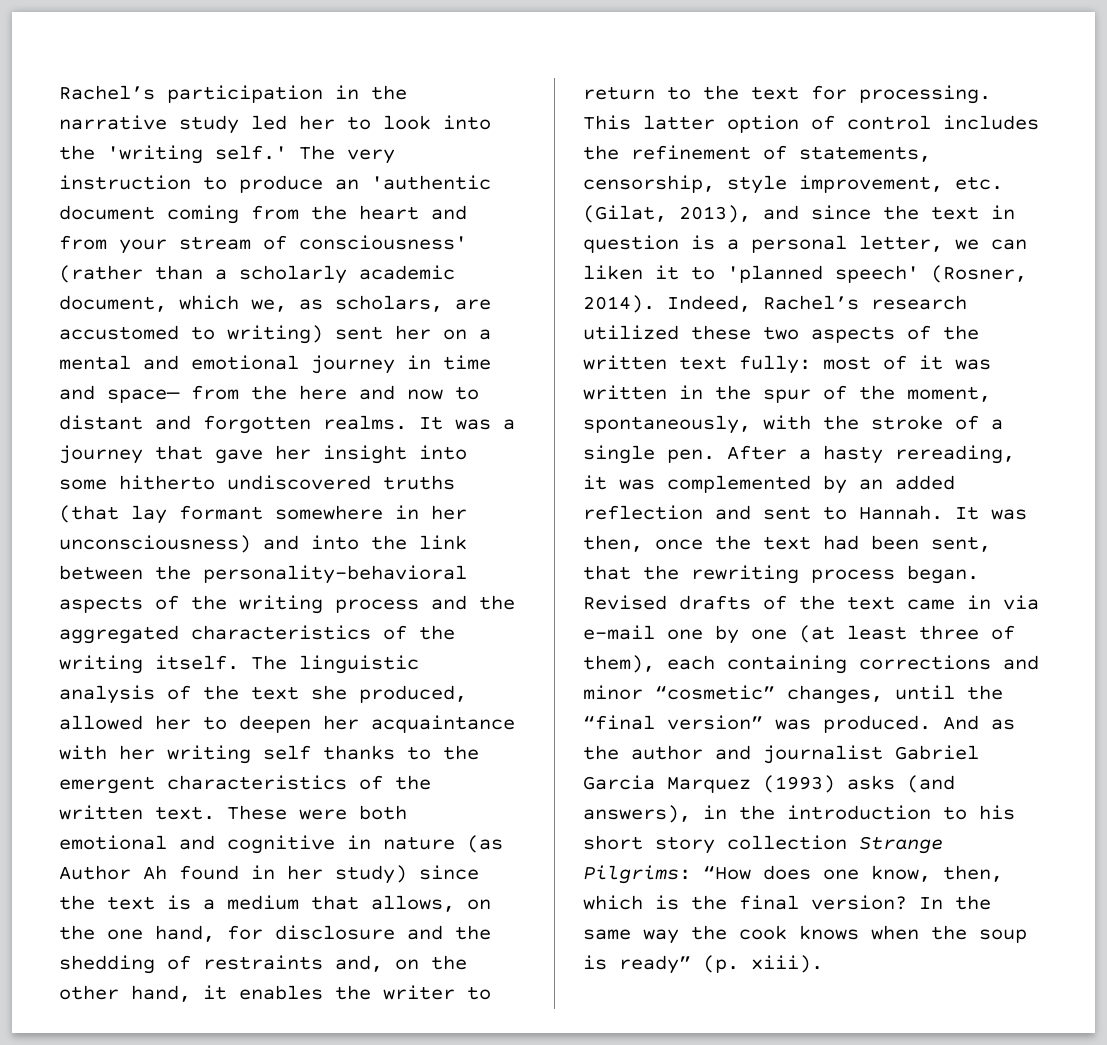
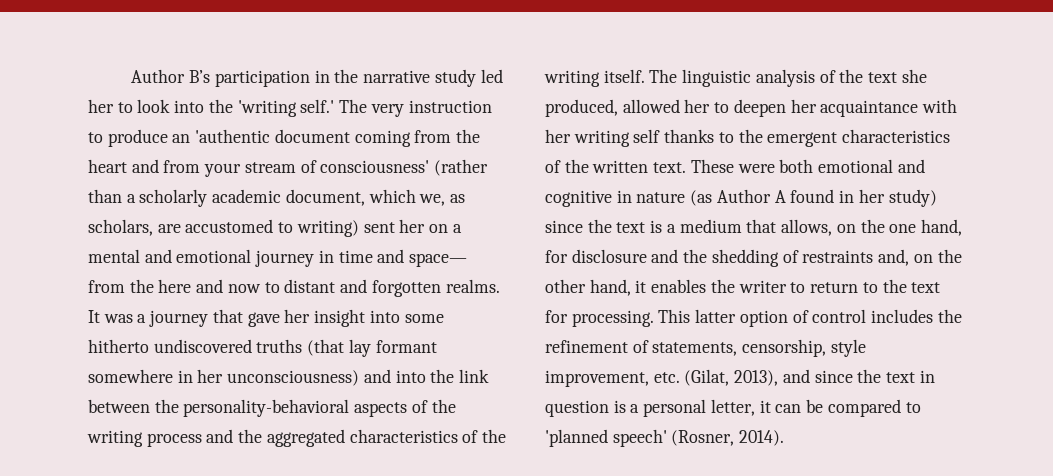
[59,85,155,100] Rachel’s -> [131,69,211,83] Author B’s
[143,865,167,880] Ah -> [774,190,786,203] A
[955,239,1027,250] [583,265,679,280] we can liken it -> [759,399,901,417] it can be compared
[667,295,967,312] [583,325,979,343] [583,355,991,374] [583,385,991,403] [583,415,1003,434] [583,445,1015,464] [583,475,955,494] [583,505,1027,520] [583,535,991,552] [583,565,979,584] [583,595,1039,610] [583,625,1015,644] [583,655,1039,674] [583,685,1003,704] [583,715,1015,733] [583,745,979,764] [583,775,955,793] [583,805,1015,823] [583,835,943,854] [583,865,1003,884] [583,895,991,910] [583,925,1027,944] [583,955,823,974] Indeed, Rachel’s research utilized these two aspects of the written text fully: most of it was written in the spur of the moment, spontaneously, with the stroke of a single pen. After a hasty rereading, it was complemented by an added reflection and sent to Hannah. It was then, once the text had been sent, that the rewriting process began. Revised drafts of the text came in via e-mail one by one (at least three of them), each containing corrections and minor “cosmetic” changes, until the “final version” was produced. And as the author and journalist Gabriel Garcia Marquez (1993) asks (and answers), in the introduction to his short story collection Strange Pilgrims: “How does one know, then, which is the final version? In the same way the cook knows when the soup is ready” (p. xiii). -> (785, 438) none

